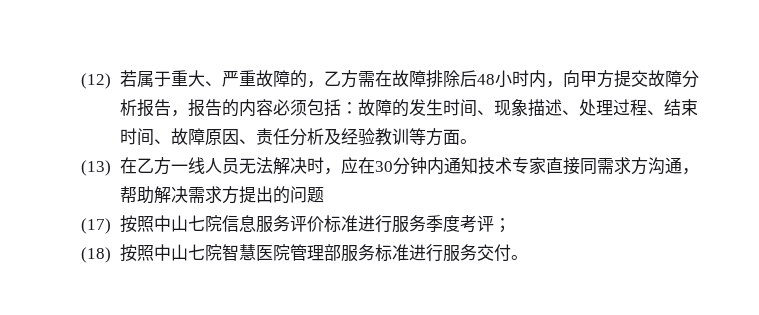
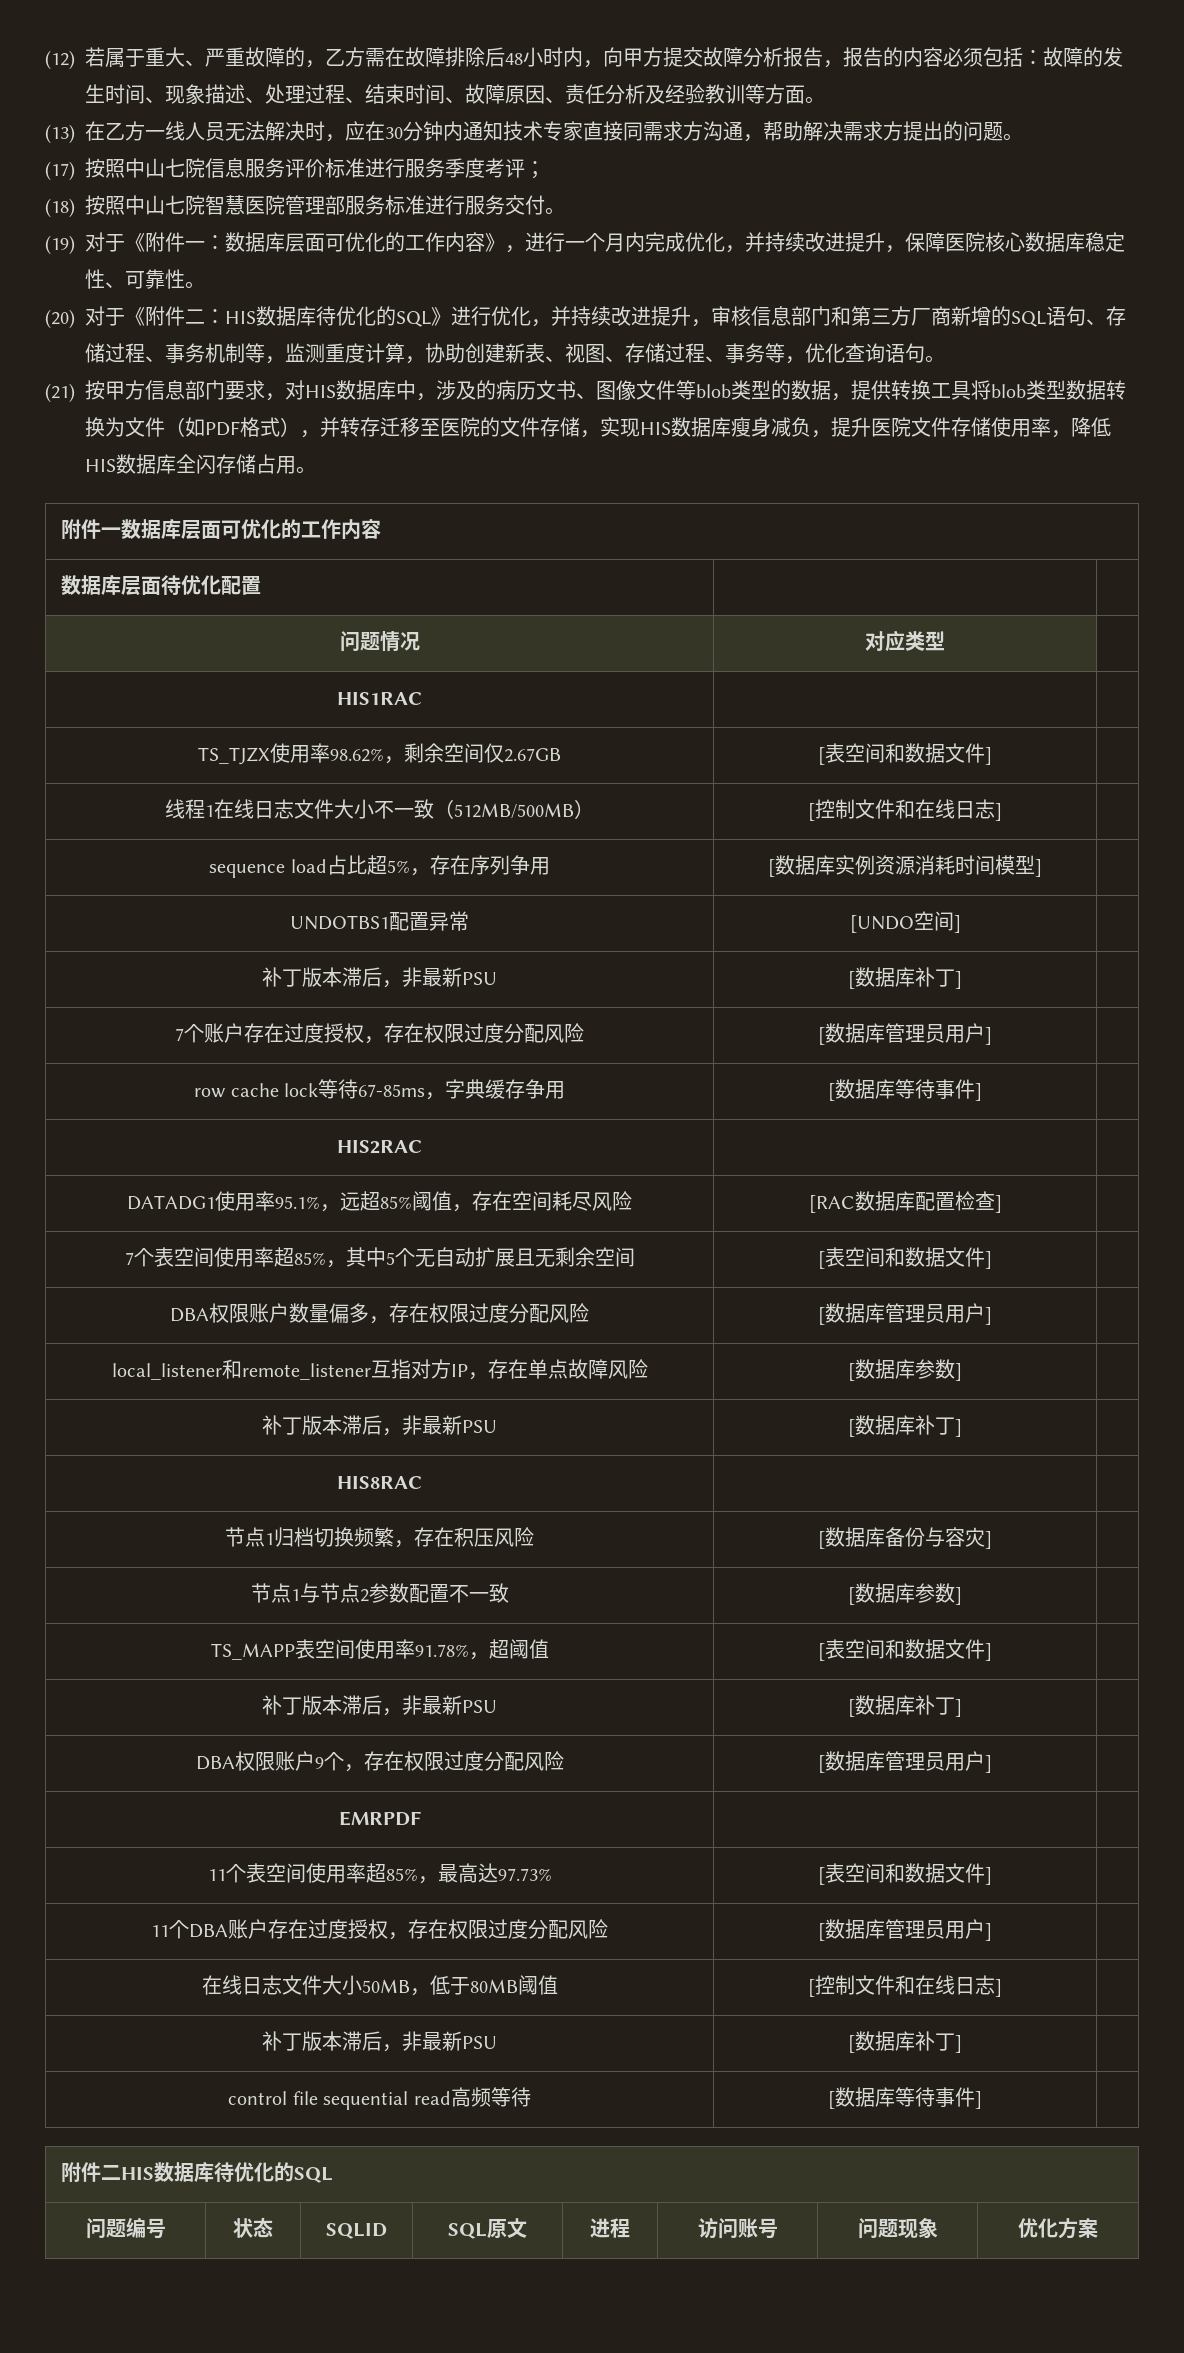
(324, 195) none -> [1003,133,1023,141] 。
(528, 257) none -> [45,232,1125,255] [85,269,205,289] [45,306,1126,329] [85,343,945,364] [45,380,1126,403] [85,417,1111,438] [85,454,316,474] [60,519,381,540] [60,575,261,596] [339,631,420,652] [865,630,945,652] [337,692,422,705] [197,743,561,765] [818,743,992,765] [165,799,594,819] [808,799,1002,821] [209,855,550,878] [768,855,1042,877] [290,911,469,931] [849,911,961,933] [262,967,497,988] [848,967,962,989] [174,1023,584,1044] [818,1023,992,1045] [194,1079,565,1100] [828,1079,982,1101] [337,1140,422,1154] [126,1191,632,1212] [808,1191,1002,1213] [124,1247,635,1268] [818,1247,992,1269] [170,1303,589,1324] [818,1303,992,1325] [111,1359,648,1380] [848,1359,962,1381] [262,1415,497,1436] [848,1415,962,1437] [337,1476,422,1489] [224,1527,534,1548] [818,1527,992,1549] [250,1583,509,1603] [848,1583,962,1605] [210,1639,549,1660] [818,1639,992,1661] [262,1695,497,1716] [848,1695,962,1717] [195,1751,564,1772] [818,1751,992,1773] [338,1811,421,1826] [207,1863,552,1884] [818,1863,992,1885] [151,1919,608,1940] [818,1919,992,1941] [201,1975,558,1996] [808,1975,1002,1997] [262,2031,497,2052] [848,2031,962,2053] [228,2087,531,2110] [828,2087,982,2109] [60,2162,333,2183] [85,2217,166,2239] [232,2217,273,2238] [326,2223,387,2239] [448,2218,527,2239] [590,2218,630,2238] [697,2218,778,2239] [857,2217,938,2239] [1018,2218,1098,2239] // (19)对于《附件一：数据库层面可优化的工作内容》，进行一个月内完成优化，并持续改进提升，保障医院核心数据库稳定性、可靠性。 // (20)对于《附件二：HIS数据库待优化的SQL》进行优化，并持续改进提升，审核信息部门和第三方厂商新增的SQL语句、存储过程、事务机制等，监测重度计算，协助创建新表、视图、存储过程、事务等，优化查询语句。 // (21)按甲方信息部门要求，对HIS数据库中，涉及的病历文书、图像文件等blob类型的数据，提供转换工具将blob类型数据转换为文件（如PDF格式），并转存迁移至医院的文件存储，实现HIS数据库瘦身减负，提升医院文件存储使用率，降低HIS数据库全闪存储占用。 // 附件一数据库层面可优化的工作内容 // 数据库层面待优化配置 | | // 问题情况 | 对应类型 | // HIS1RAC | | // TS_TJZX使用率98.62%，剩余空间仅2.67GB | [表空间和数据文件] | // 线程1在线日志文件大小不一致（512MB/500MB） | [控制文件和在线日志] | // sequence load占比超5%，存在序列争用 | [数据库实例资源消耗时间模型] | // UNDOTBS1配置异常 | [UNDO空间] | // 补丁版本滞后，非最新PSU | [数据库补丁] | // 7个账户存在过度授权，存在权限过度分配风险 | [数据库管理员用户] | // row cache lock等待67-85ms，字典缓存争用 | [数据库等待事件] | // HIS2RAC | | // DATADG1使用率95.1%，远超85%阈值，存在空间耗尽风险 | [RAC数据库配置检查] | // 7个表空间使用率超85%，其中5个无自动扩展且无剩余空间 | [表空间和数据文件] | // DBA权限账户数量偏多，存在权限过度分配风险 | [数据库管理员用户] | // local_listener和remote_listener互指对方IP，存在单点故障风险 | [数据库参数] | // 补丁版本滞后，非最新PSU | [数据库补丁] | // HIS8RAC | | // 节点1归档切换频繁，存在积压风险 | [数据库备份与容灾] | // 节点1与节点2参数配置不一致 | [数据库参数] | // TS_MAPP表空间使用率91.78%，超阈值 | [表空间和数据文件] | // 补丁版本滞后，非最新PSU | [数据库补丁] | // DBA权限账户9个，存在权限过度分配风险 | [数据库管理员用户] | // EMRPDF | | // 11个表空间使用率超85%，最高达97.73% | [表空间和数据文件] | // 11个DBA账户存在过度授权，存在权限过度分配风险 | [数据库管理员用户] | // 在线日志文件大小50MB，低于80MB阈值 | [控制文件和在线日志] | // 补丁版本滞后，非最新PSU | [数据库补丁] | // control file sequential read高频等待 | [数据库等待事件] | // 附件二HIS数据库待优化的SQL // 问题编号 | 状态 | SQLID | SQL原文 | 进程 | 访问账号 | 问题现象 | 优化方案

